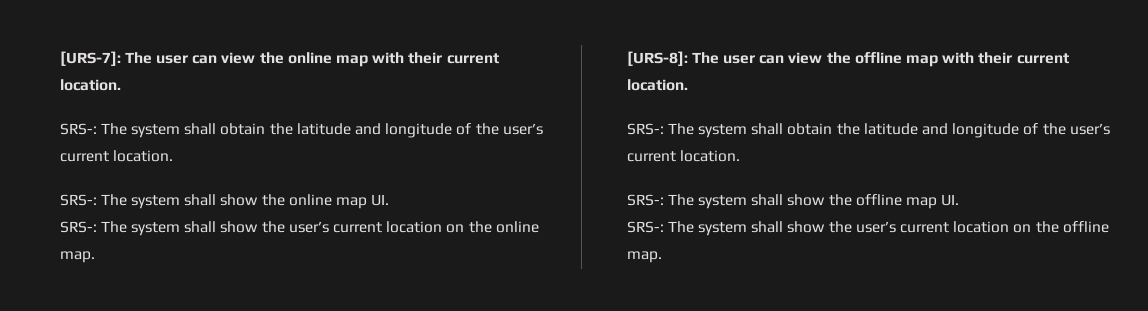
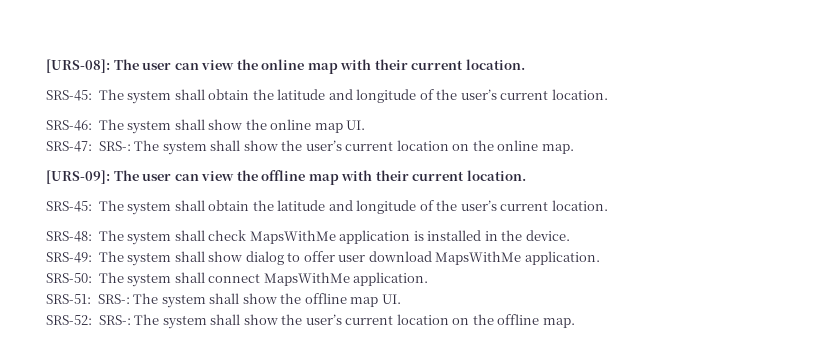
[59,51,121,66] [URS-7]: -> [46,59,111,73] [URS-08]:
[59,123,97,135] SRS-: -> [46,90,93,101] SRS-45:
[59,194,97,206] SRS-: -> [46,120,93,131] SRS-46:
(390, 200) none -> [46,141,93,152] SRS-47:
[626,51,688,66] [URS-8]: -> [46,170,111,184] [URS-09]:
[626,123,664,135] SRS-: -> [46,201,93,212] SRS-45:
(740, 156) none -> [46,230,570,245] [46,251,600,266] [46,272,429,287] [46,294,92,304] SRS-48: The system shall check MapsWithMe application is installed in the device. // SRS-49: The system shall show dialog to offer user download MapsWithMe application. // SRS-50: The system shall connect MapsWithMe application. // SRS-51:
(960, 200) none -> [46,315,93,325] SRS-52:

